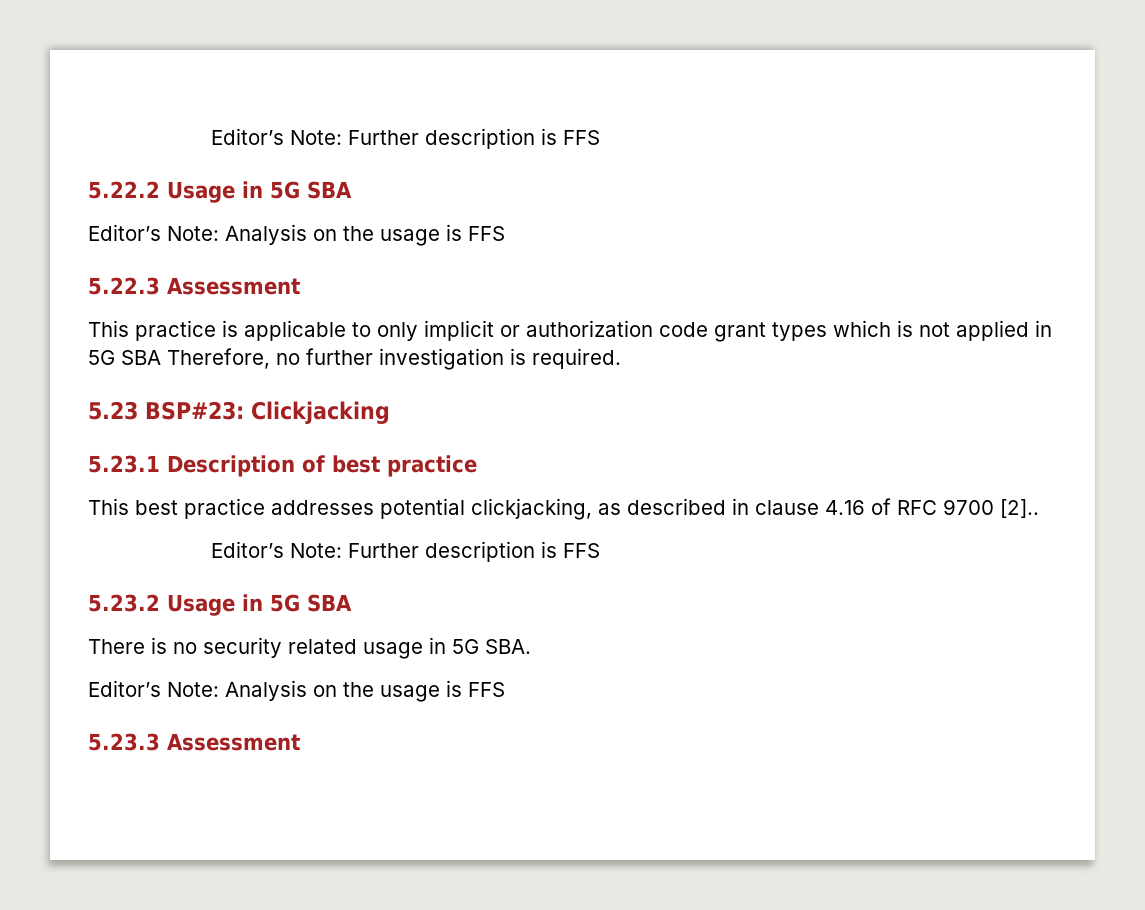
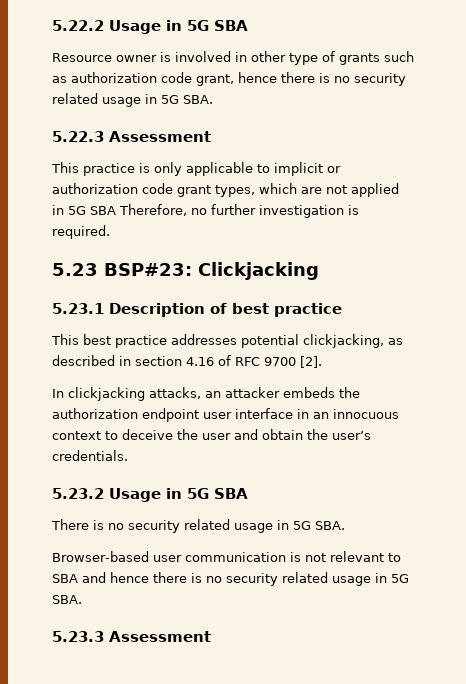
[210,128,600,149] Editor’s Note: Further description is FFS // -> (52, 25) none
[88,224,505,246] Editor’s Note: Analysis on the usage is FFS -> [52,51,414,65] [52,72,406,86] [52,93,213,107] Resource owner is involved in other type of grants such as authorization code grant, hence there is no security related usage in 5G SBA.
(238, 328) none -> [154,162,182,176] only
[377,322,418,341] only -> (270, 168) none
[772,320,913,341] types which is -> [215,183,322,197] types, which are
[755,500,819,515] clause -> [135,356,182,366] section
[1000,499,1039,518] [210,541,600,562] [2].. // Editor’s Note: Further description is FFS -> [300,356,322,368] [52,387,360,401] [52,408,399,422] [52,429,371,440] [52,450,128,461] [2]. // In clickjacking attacks, an attacker embeds the authorization endpoint user interface in an innocuous context to deceive the user and obtain the user’s credentials.
[88,680,505,702] Editor’s Note: Analysis on the usage is FFS -> [52,551,401,562] [52,572,409,586] [52,595,82,604] Browser-based user communication is not relevant to SBA and hence there is no security related usage in 5G SBA.

